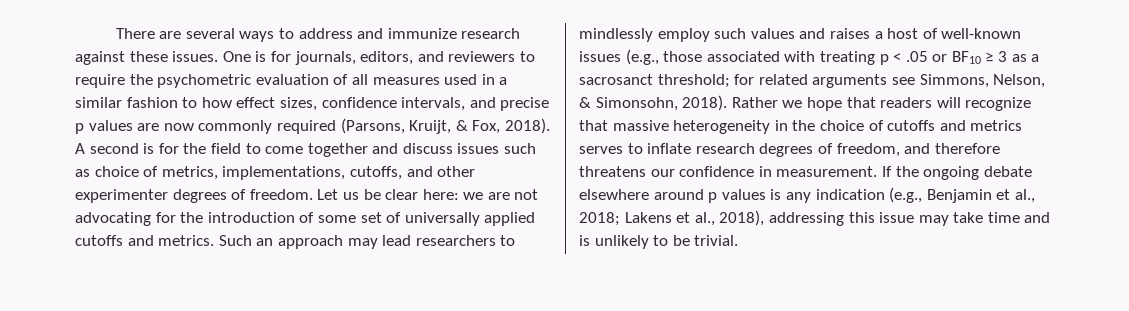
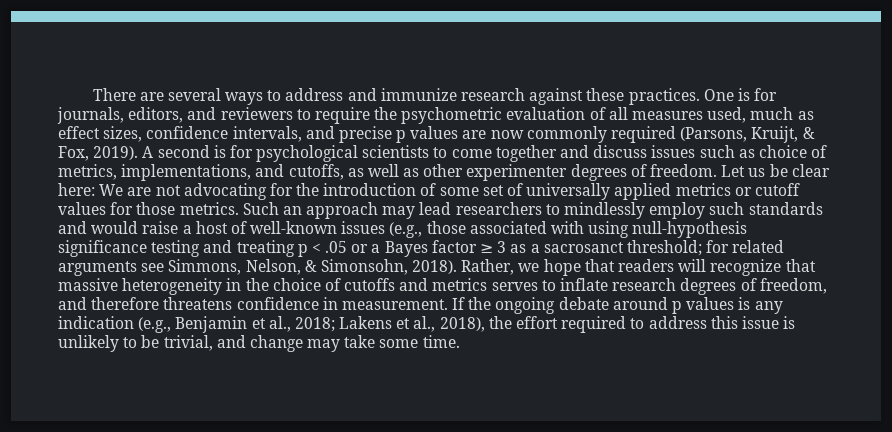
[172,51,219,62] issues. -> [628,88,700,105] practices.
[444,74,508,85] [75,97,232,108] used in a similar fashion to how -> [707,107,814,123] used, much as
[504,118,550,134] 2018). -> [93,146,139,160] 2019).
[183,143,241,154] the field -> [256,145,430,162] psychological scientists
[349,166,433,180] cutoffs, and -> [255,164,420,180] and cutoffs, as well as
[463,192,484,200] we -> [99,184,124,196] We
[75,235,154,246] cutoffs and -> [675,183,800,196] [58,202,176,215] metrics or cutoff values for those
[750,28,870,39] values and raises -> [748,202,823,215] [58,221,179,234] standards and would raise
(816, 56) none -> [588,221,748,238] [58,240,233,257] using null-hypothesis significance testing and
[951,51,981,64] BF10 -> [371,240,477,257] a Bayes factor
[731,97,778,108] Rather -> [461,259,515,275] Rather,
[650,169,675,177] our -> (233, 303) none
[579,189,649,200] elsewhere -> (609, 303) none
[768,212,1051,226] [579,235,739,249] addressing this issue may take time and is unlikely to be trivial. -> [488,316,796,333] [58,335,460,352] the effort required to address this issue is unlikely to be trivial, and change may take some time.

